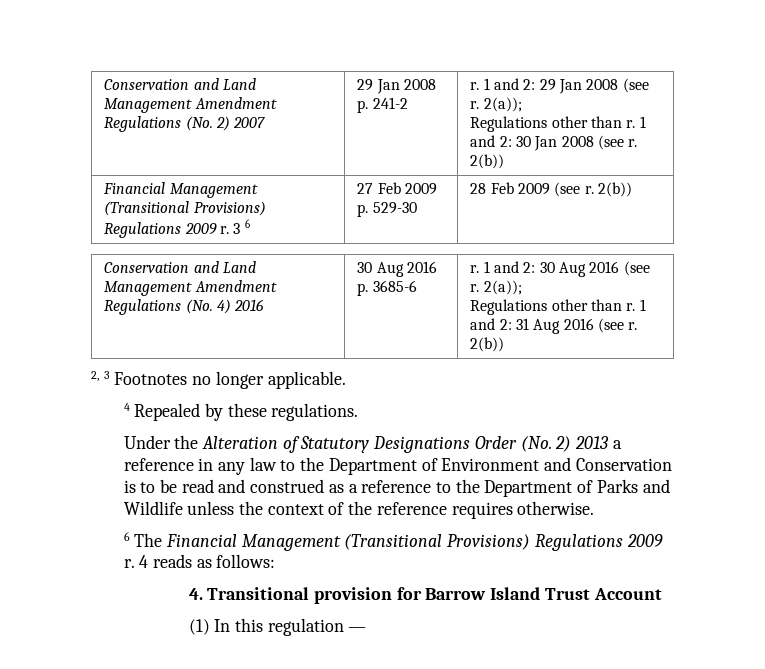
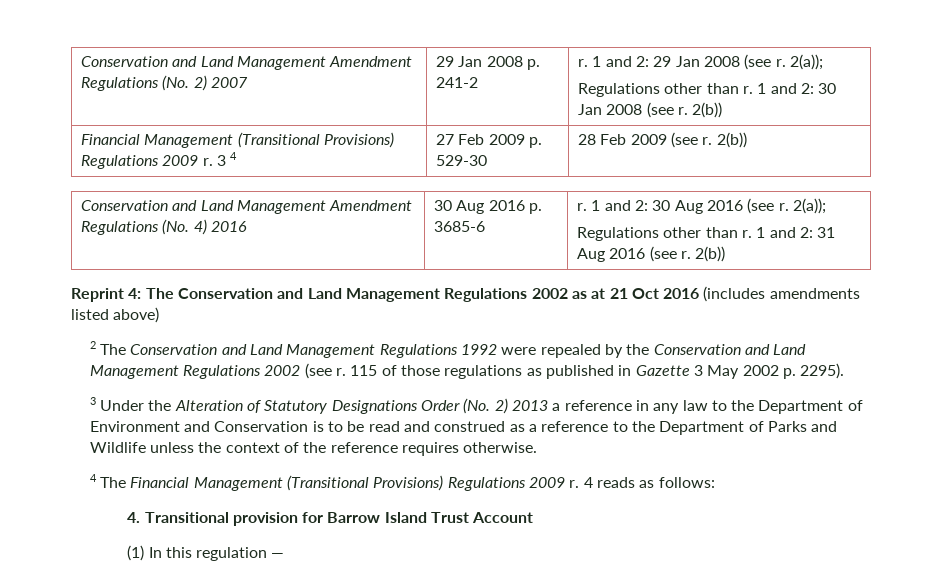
[244,219,250,228] 6 -> [230,152,238,160] 4
[91,371,346,389] [123,403,359,421] 2, 3 Footnotes no longer applicable. // 4 Repealed by these regulations. // -> [71,286,860,302] [71,307,160,323] [89,341,807,358] [89,363,845,379] [89,397,96,405] Reprint 4: The Conservation and Land Management Regulations 2002 as at 21 Oct 2016 (includes amendments listed above) // 2 The Conservation and Land Management Regulations 1992 were repealed by the Conservation and Land Management Regulations 2002 (see r. 115 of those regulations as published in Gazette 3 May 2002 p. 2295). // 3
[123,532,130,541] 6 -> [89,474,97,482] 4

